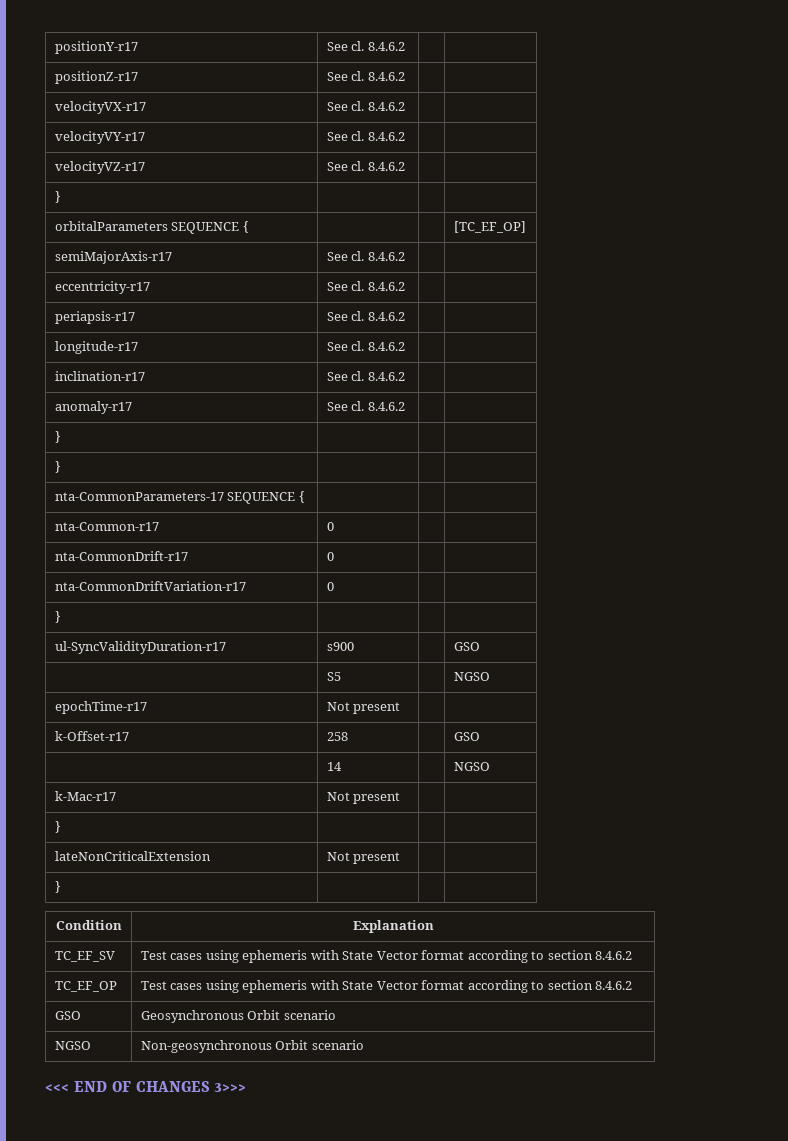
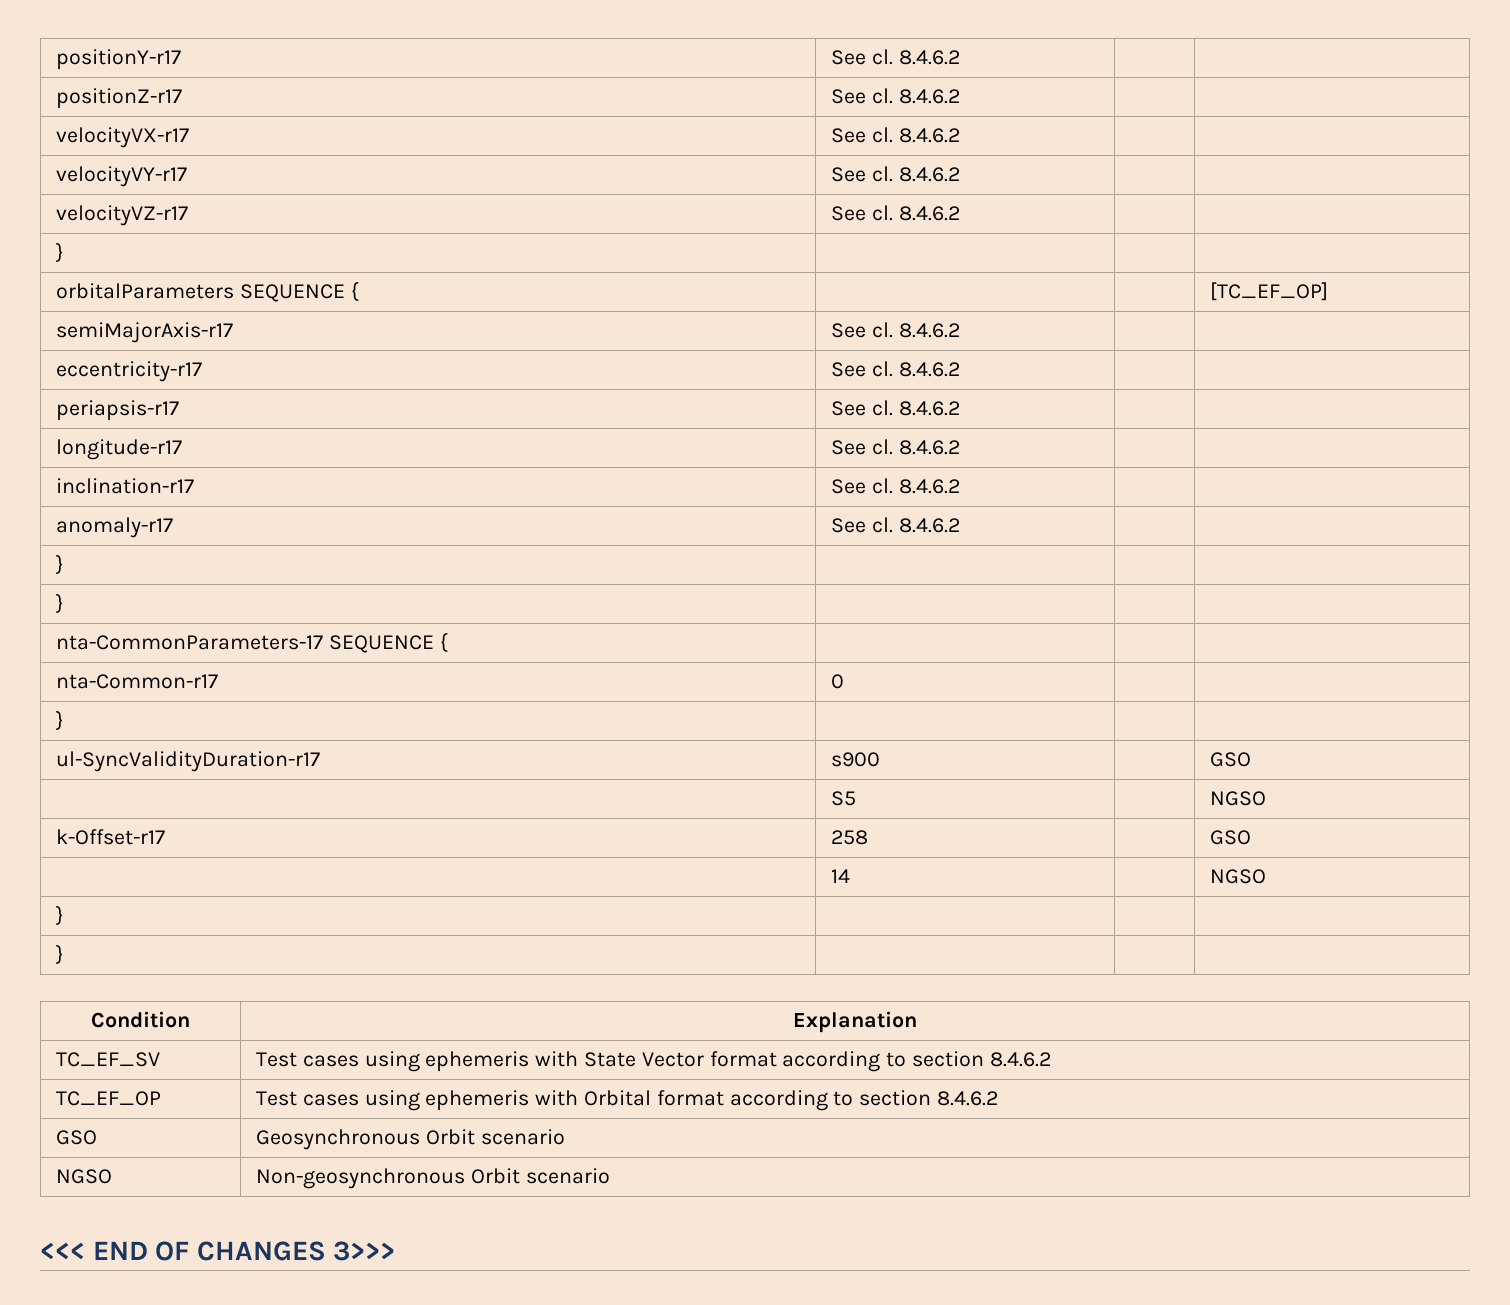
[54,551,188,561] [326,552,334,561] [54,581,246,591] [326,582,334,591] // nta-CommonDrift-r17 | 0 | | // nta-CommonDriftVariation-r17 | 0 | | -> (845, 681) none
[54,701,147,714] [326,702,401,714] // epochTime-r17 | Not present | | -> (1267, 798) none
[54,791,116,801] [326,792,401,804] [54,821,61,833] [54,851,211,861] [326,852,401,864] k-Mac-r17 | Not present | | // } | | | // lateNonCriticalExtension | Not present -> [56,905,64,925] } |
[342,981,418,990] State Vector -> [584,1090,652,1106] Orbital

